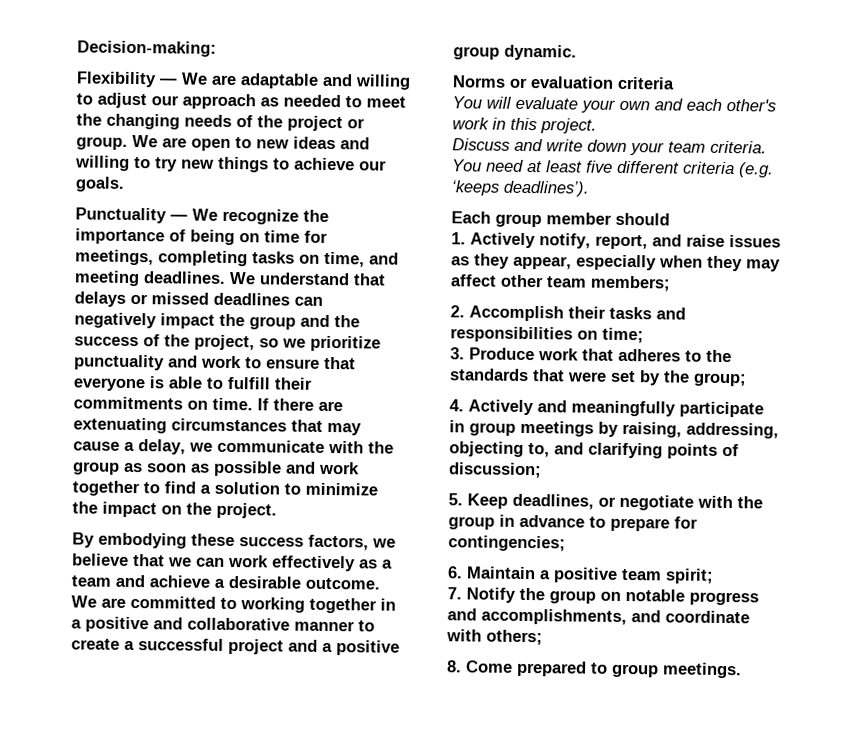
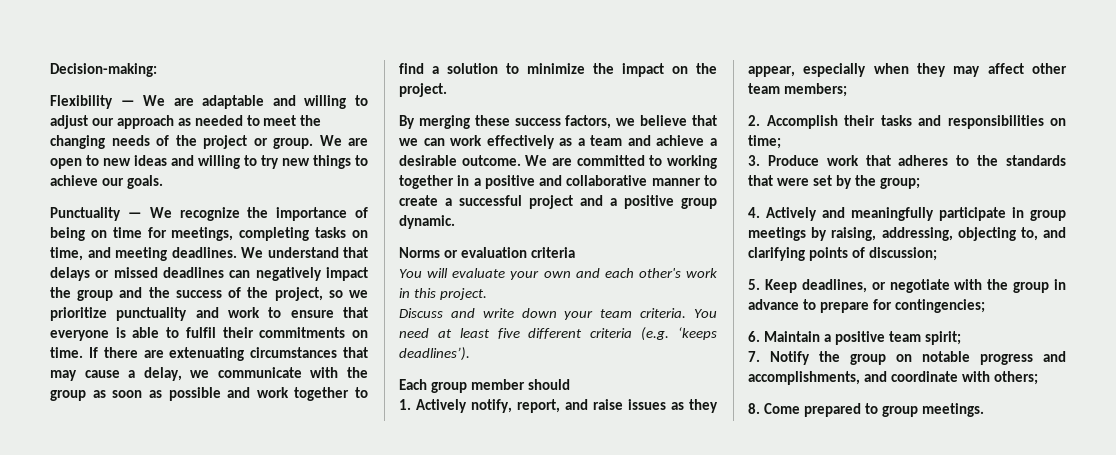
[227,376,270,390] fulfill -> [185,327,216,338] fulfil
[98,532,187,549] embodying -> [418,115,470,129] merging

